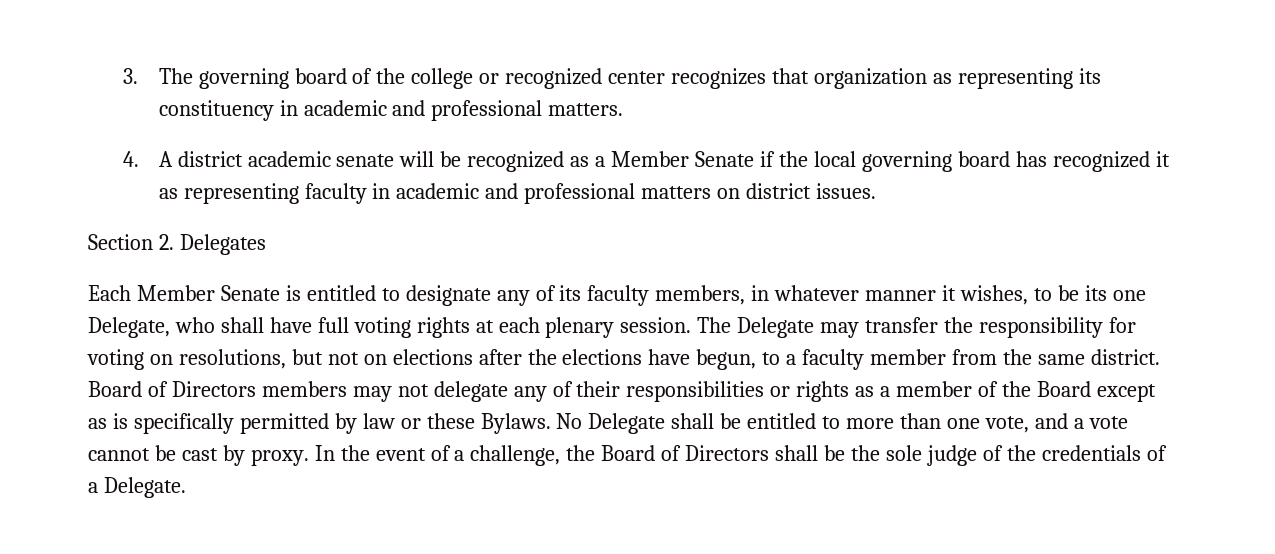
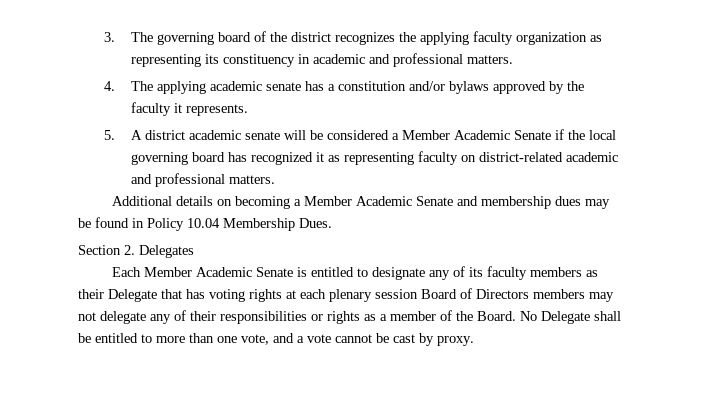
[411,68,810,89] college or recognized center recognizes that -> [290,31,513,45] district recognizes the applying faculty
(140, 159) none -> [130,81,584,94] [130,102,248,116] [104,130,116,140] The applying academic senate has a constitution and/or bylaws approved by the faculty it represents. // 5.
[467,151,690,172] recognized as a Member -> [326,130,510,140] considered a Member Academic
[372,183,877,204] in academic and professional matters on district issues. -> [460,152,618,162] [130,173,275,187] [111,196,610,209] [78,217,332,231] on district-related academic and professional matters. // Additional details on becoming a Member Academic Senate and membership dues may be found in Policy 10.04 Membership Dues.
(215, 293) none -> [195,267,252,277] Academic
[655,285,1146,305] [88,317,349,338] members, in whatever manner it wishes, to be its one Delegate, who shall have full -> [529,267,598,277] [78,289,205,302] members as their Delegate that has
[620,317,1136,338] [87,349,1160,370] session. The Delegate may transfer the responsibility for voting on resolutions, but not on elections after the elections have begun, to a faculty member from the same district. -> [375,289,418,299] session
[1036,381,1156,402] [88,413,551,434] Board except as is specifically permitted by law or these Bylaws. -> [477,311,516,321] Board.
[314,445,1167,466] [88,477,186,498] In the event of a challenge, the Board of Directors shall be the sole judge of the credentials of a Delegate. -> (474, 341) none

